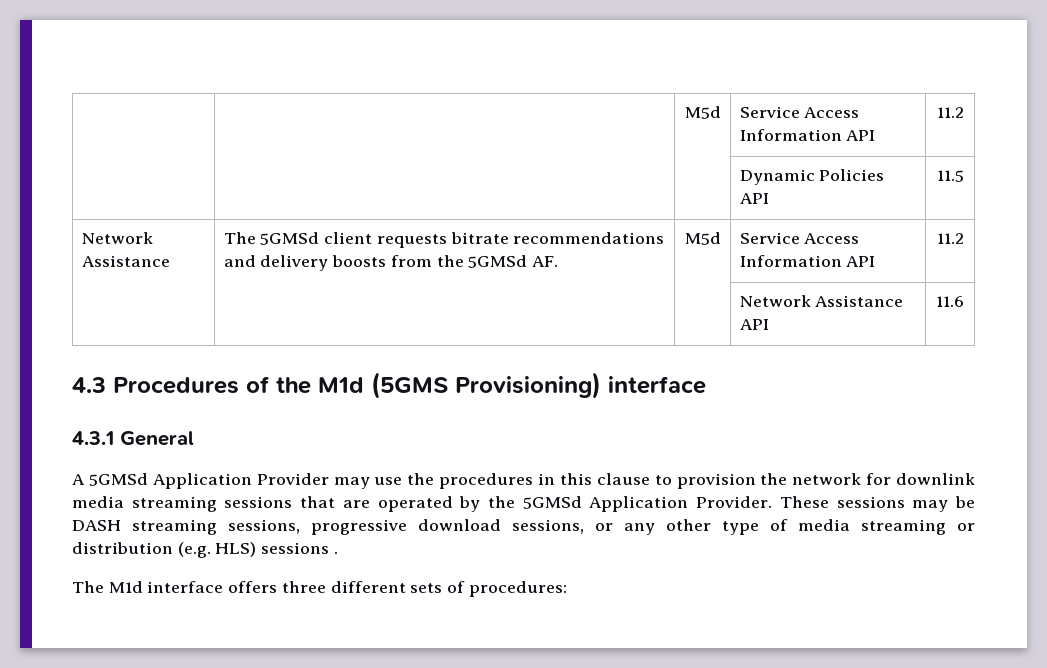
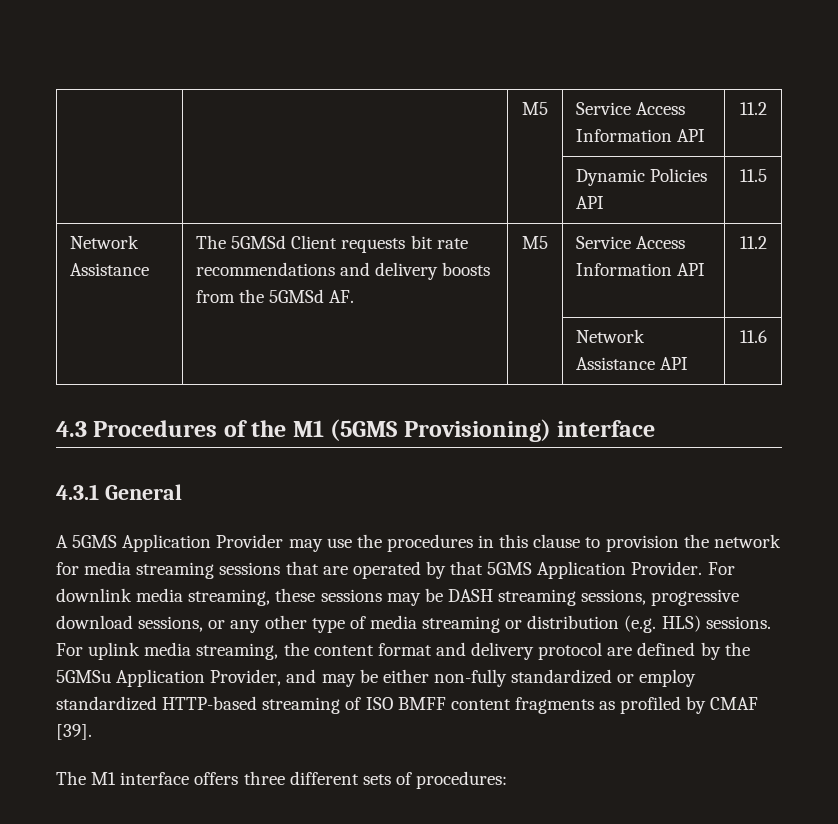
[684,106,721,119] | | M5d -> [522,102,548,115] | | M5
[324,232,509,248] client requests bitrate -> [291,235,468,253] Client requests bit rate
[684,232,721,245] M5d -> [522,236,548,249] M5
[318,377,364,393] M1d -> [292,420,324,437] M1
[88,473,148,486] 5GMSd -> [72,535,118,548] 5GMS
[896,473,975,485] downlink -> (79, 568) none
[488,496,829,512] the 5GMSd Application Provider. These -> [450,561,735,579] [56,588,316,606] that 5GMS Application Provider. For downlink media streaming, these
[261,542,338,554] [72,581,143,593] sessions . // The M1d -> [705,616,771,629] [56,642,750,660] [56,669,697,687] [56,696,759,714] [56,724,92,740] [56,771,117,785] sessions. For uplink media streaming, the content format and delivery protocol are defined by the 5GMSu Application Provider, and may be either non-fully standardized or employ standardized HTTP-based streaming of ISO BMFF content fragments as profiled by CMAF [39]. // The M1

